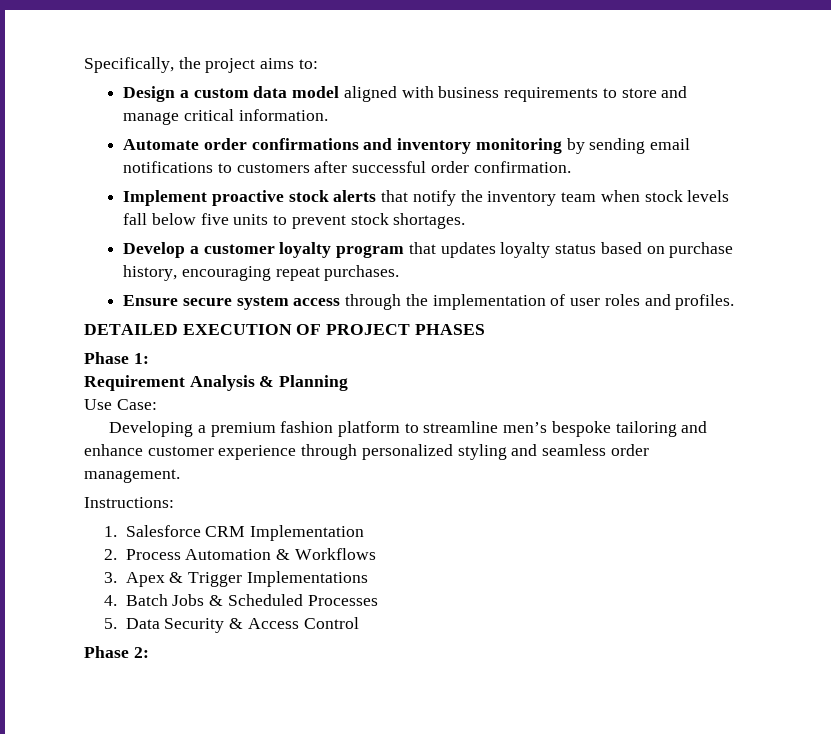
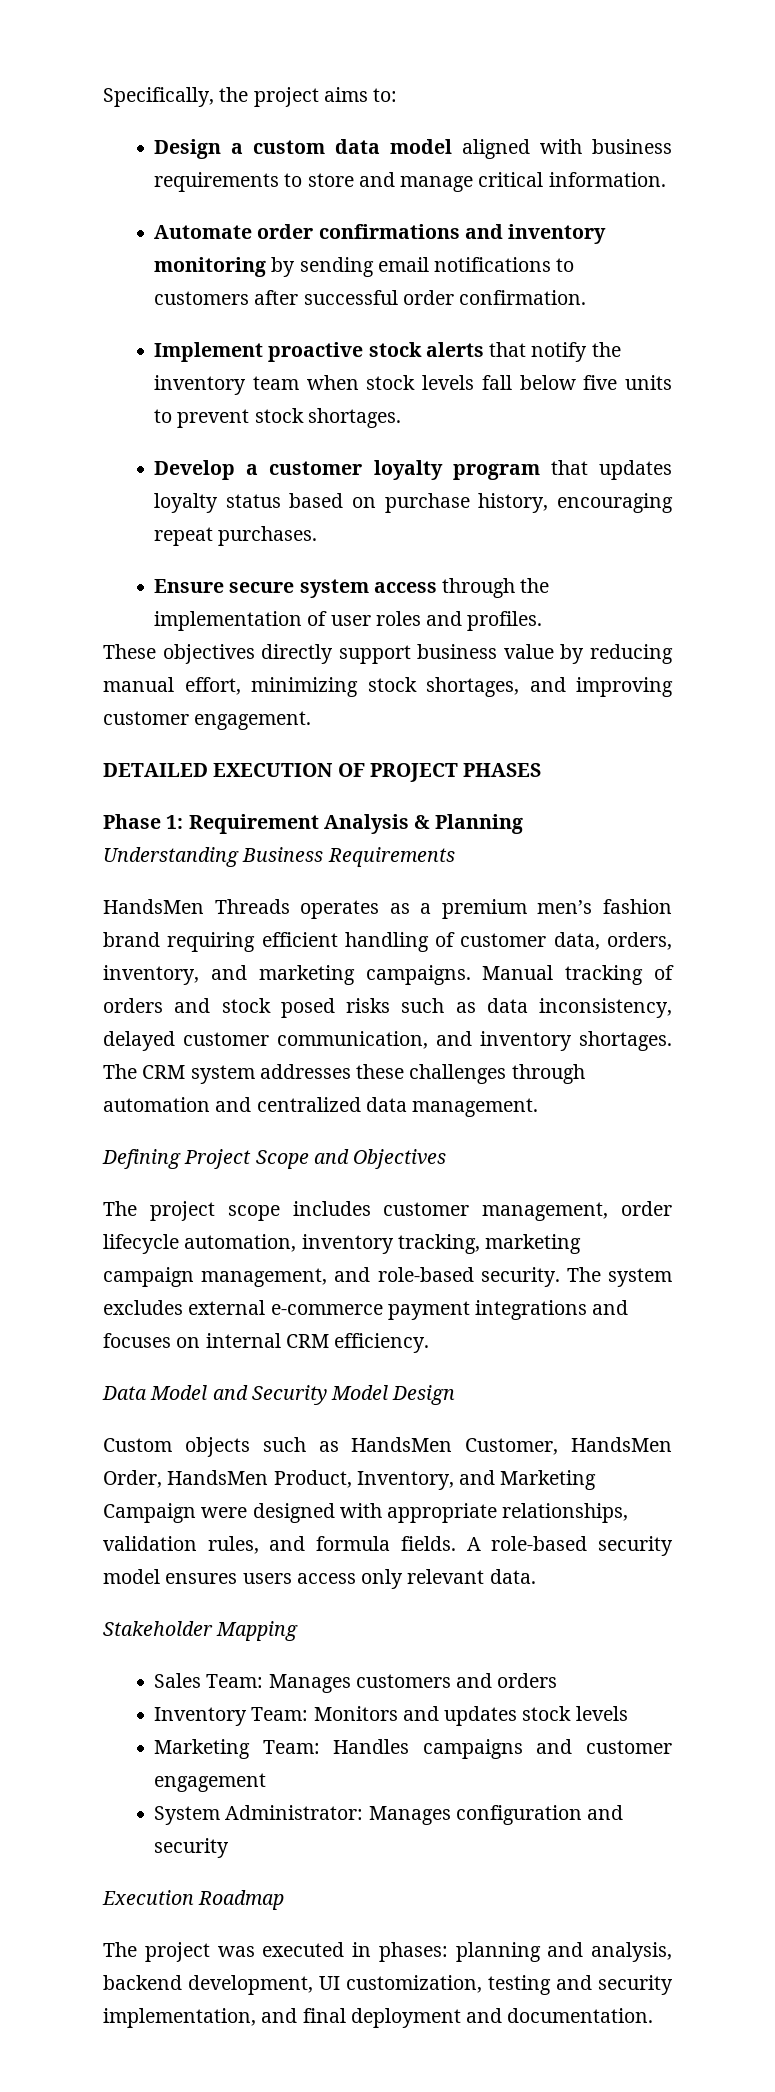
(735, 302) none -> [103,644,673,664] [103,677,673,697] [103,711,312,730] // These objectives directly support business value by reducing manual effort, minimizing stock shortages, and improving customer engagement.
(149, 358) // -> (184, 822) none
[84,399,157,410] [109,421,708,437] [84,444,649,460] [84,469,180,483] [84,497,174,508] [104,525,365,541] [104,548,376,560] [104,571,368,587] [104,594,378,606] [104,617,359,633] [84,646,149,658] Use Case: // Developing a premium fashion platform to streamline men’s bespoke tailoring and enhance customer experience through personalized styling and seamless order management. // Instructions: // 1. Salesforce CRM Implementation // 2. Process Automation & Workflows // 3. Apex & Trigger Implementations // 4. Batch Jobs & Scheduled Processes // 5. Data Security & Access Control // Phase 2: -> [103,847,455,867] [103,899,672,919] [103,932,672,952] [103,965,674,985] [103,998,672,1018] [103,1031,672,1051] [103,1064,585,1084] [103,1097,539,1117] [102,1149,447,1169] [103,1201,672,1221] [103,1234,582,1254] [103,1267,672,1287] [103,1300,629,1320] [103,1333,430,1353] [102,1385,456,1405] [103,1437,672,1457] [103,1470,597,1490] [103,1503,629,1523] [103,1536,673,1556] [103,1569,536,1589] [103,1621,299,1641] [154,1673,558,1693] [154,1706,628,1726] [154,1739,672,1759] [154,1773,267,1792] [154,1805,624,1825] [154,1838,230,1858] [102,1890,285,1910] [103,1942,672,1962] [103,1975,673,1995] [103,2008,654,2028] Understanding Business Requirements // HandsMen Threads operates as a premium men’s fashion brand requiring efficient handling of customer data, orders, inventory, and marketing campaigns. Manual tracking of orders and stock posed risks such as data inconsistency, delayed customer communication, and inventory shortages. The CRM system addresses these challenges through automation and centralized data management. // Defining Project Scope and Objectives // The project scope includes customer management, order lifecycle automation, inventory tracking, marketing campaign management, and role-based security. The system excludes external e-commerce payment integrations and focuses on internal CRM efficiency. // Data Model and Security Model Design // Custom objects such as HandsMen Customer, HandsMen Order, HandsMen Product, Inventory, and Marketing Campaign were designed with appropriate relationships, validation rules, and formula fields. A role-based security model ensures users access only relevant data. // Stakeholder Mapping // Sales Team: Manages customers and orders // Inventory Team: Monitors and updates stock levels // Marketing Team: Handles campaigns and customer engagement // System Administrator: Manages configuration and security // Execution Roadmap // The project was executed in phases: planning and analysis, backend development, UI customization, testing and security implementation, and final deployment and documentation.

